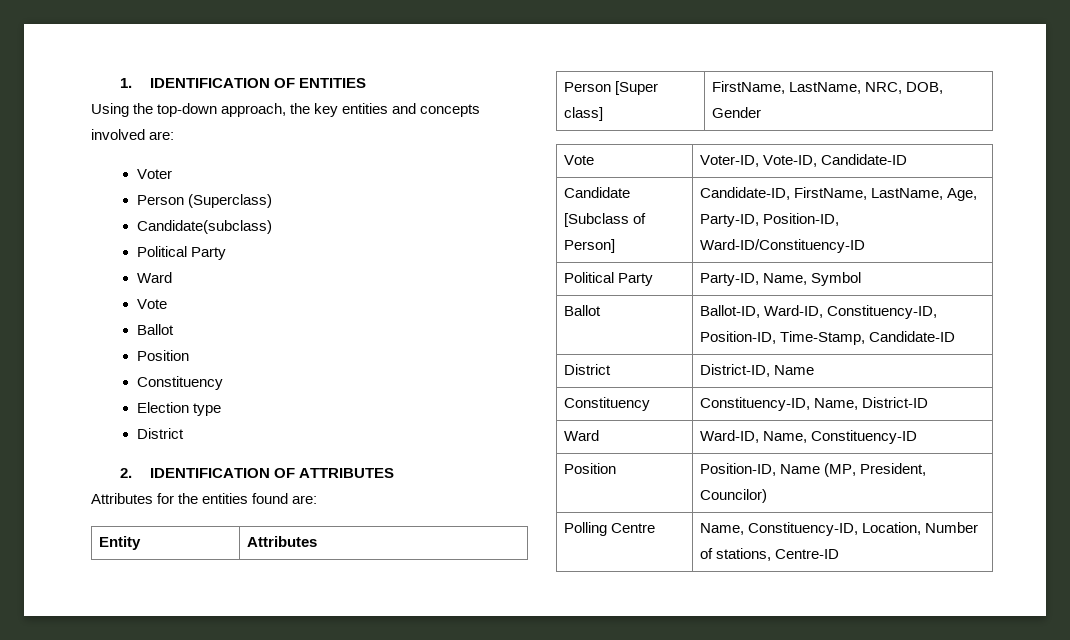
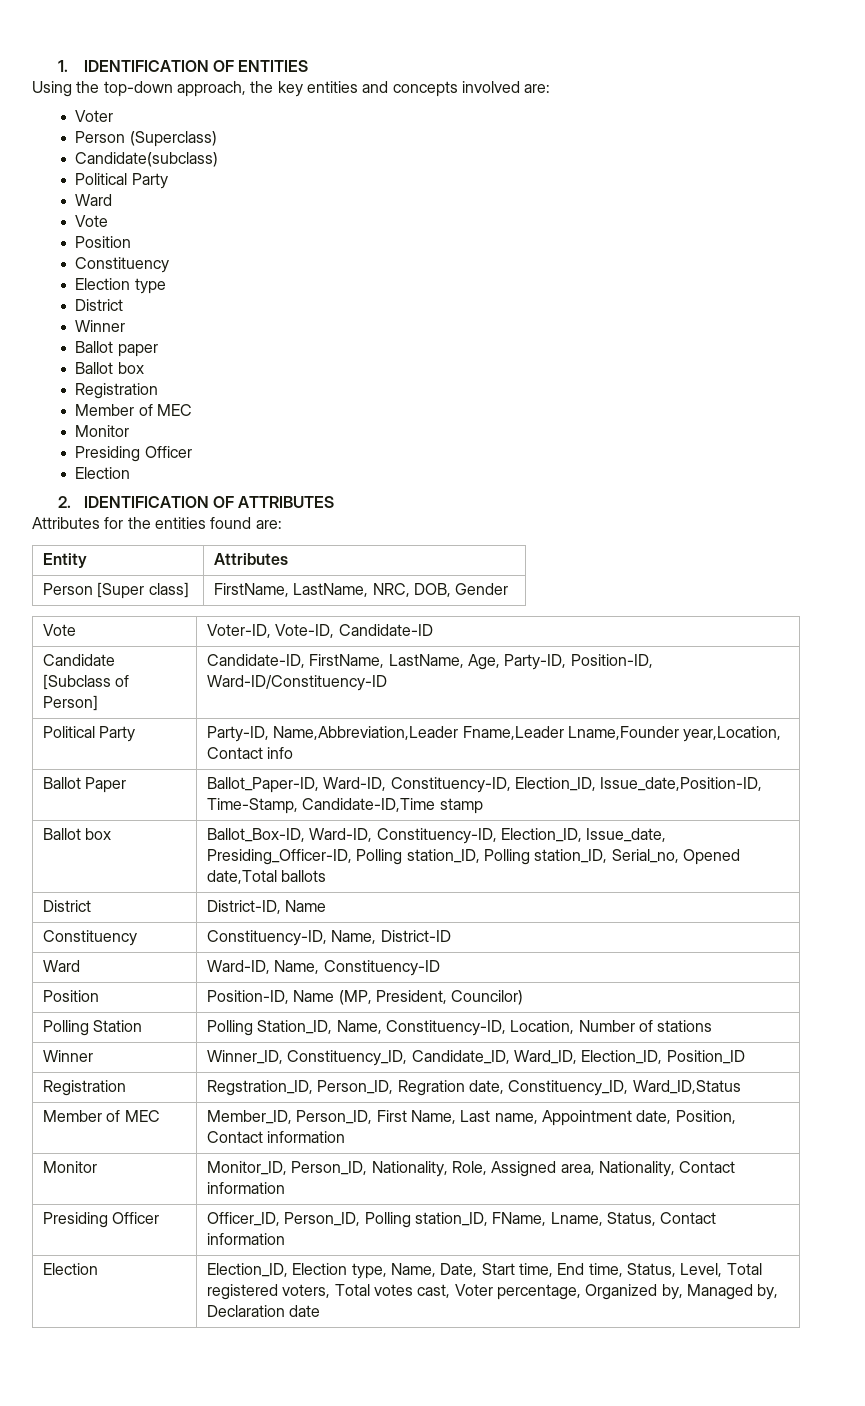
[136,324,174,335] // Ballot -> (109, 221) none
(184, 433) none -> [75,320,126,332] [75,341,158,357] [75,362,144,374] [75,383,159,399] [75,404,193,416] [75,425,130,437] [75,446,192,462] [75,467,131,479] // Winner // Ballot paper // Ballot box // Registration // Member of MEC // Monitor // Presiding Officer // Election
[763,272,862,286] [564,305,602,316] [700,305,938,319] [700,331,956,345] Name, Symbol // Ballot | Ballot-ID, Ward-ID, Constituency-ID, Position-ID, Time-Stamp, Candidate-ID -> [273,726,782,742] [207,747,294,759] [43,777,127,793] [207,777,763,793] [207,798,483,814] [43,828,112,840] [207,828,667,844] [207,849,740,865] [207,870,327,884] Name,Abbreviation,Leader Fname,Leader Lname,Founder year,Location, Contact info // Ballot Paper | Ballot_Paper-ID, Ward-ID, Constituency-ID, Election_ID, Issue_date,Position-ID, Time-Stamp, Candidate-ID,Time stamp // Ballot box | Ballot_Box-ID, Ward-ID, Constituency-ID, Election_ID, Issue_date, Presiding_Officer-ID, Polling station_ID, Polling station_ID, Serial_no, Opened date,Total ballots
[611,523,656,533] Centre | -> [93,1020,143,1032] [207,1020,333,1036] Station | Polling Station_ID,
[716,548,840,561] stations, Centre-ID -> [657,1020,713,1032] [43,1050,94,1062] [207,1050,745,1066] [43,1080,127,1096] [207,1080,741,1096] [43,1110,160,1122] [207,1110,736,1126] [207,1131,346,1143] [43,1161,98,1173] [207,1161,736,1177] [207,1182,286,1194] [43,1212,160,1228] [207,1212,717,1228] [207,1233,286,1245] [43,1263,99,1275] [207,1263,762,1279] [207,1284,779,1300] [207,1305,321,1317] stations // Winner | Winner_ID, Constituency_ID, Candidate_ID, Ward_ID, Election_ID, Position_ID // Registration | Regstration_ID, Person_ID, Regration date, Constituency_ID, Ward_ID,Status // Member of MEC | Member_ID, Person_ID, First Name, Last name, Appointment date, Position, Contact information // Monitor | Monitor_ID, Person_ID, Nationality, Role, Assigned area, Nationality, Contact information // Presiding Officer | Officer_ID, Person_ID, Polling station_ID, FName, Lname, Status, Contact information // Election | Election_ID, Election type, Name, Date, Start time, End time, Status, Level, Total registered voters, Total votes cast, Voter percentage, Organized by, Managed by, Declaration date

